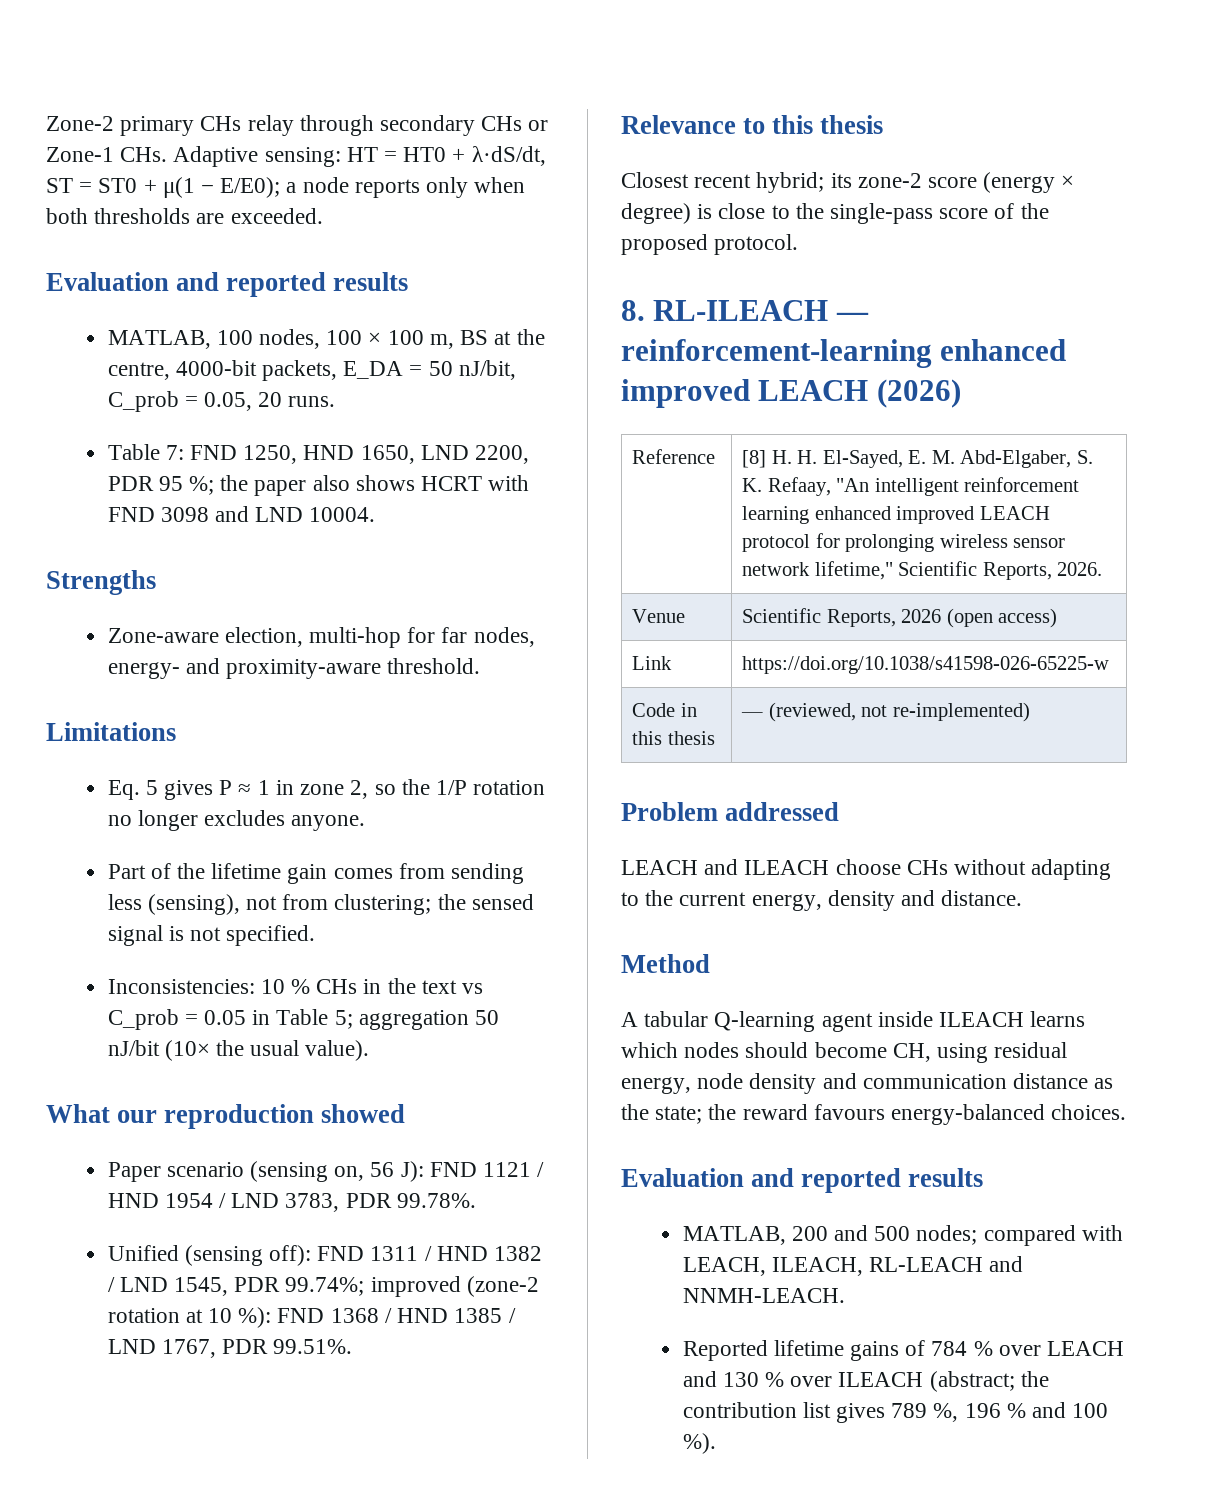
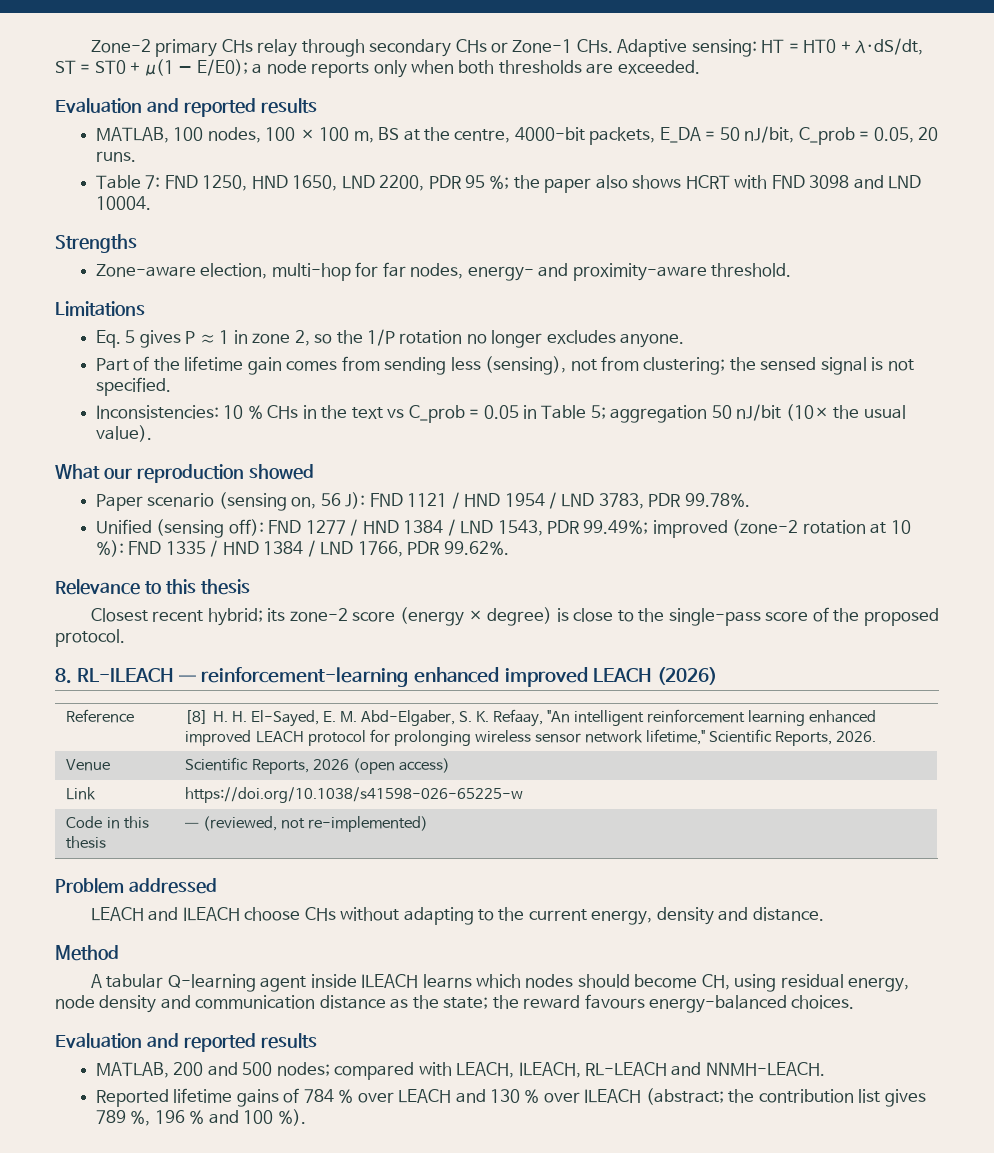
[370,1246,543,1261] [107,1277,365,1296] 1311 / HND 1382 / LND 1545, PDR 99.74%; -> [305,519,649,536] 1277 / HND 1384 / LND 1543, PDR 99.49%;
[330,1308,516,1323] [107,1339,353,1358] 1368 / HND 1385 / LND 1767, PDR 99.51%. -> [165,540,509,557] 1335 / HND 1384 / LND 1766, PDR 99.62%.

